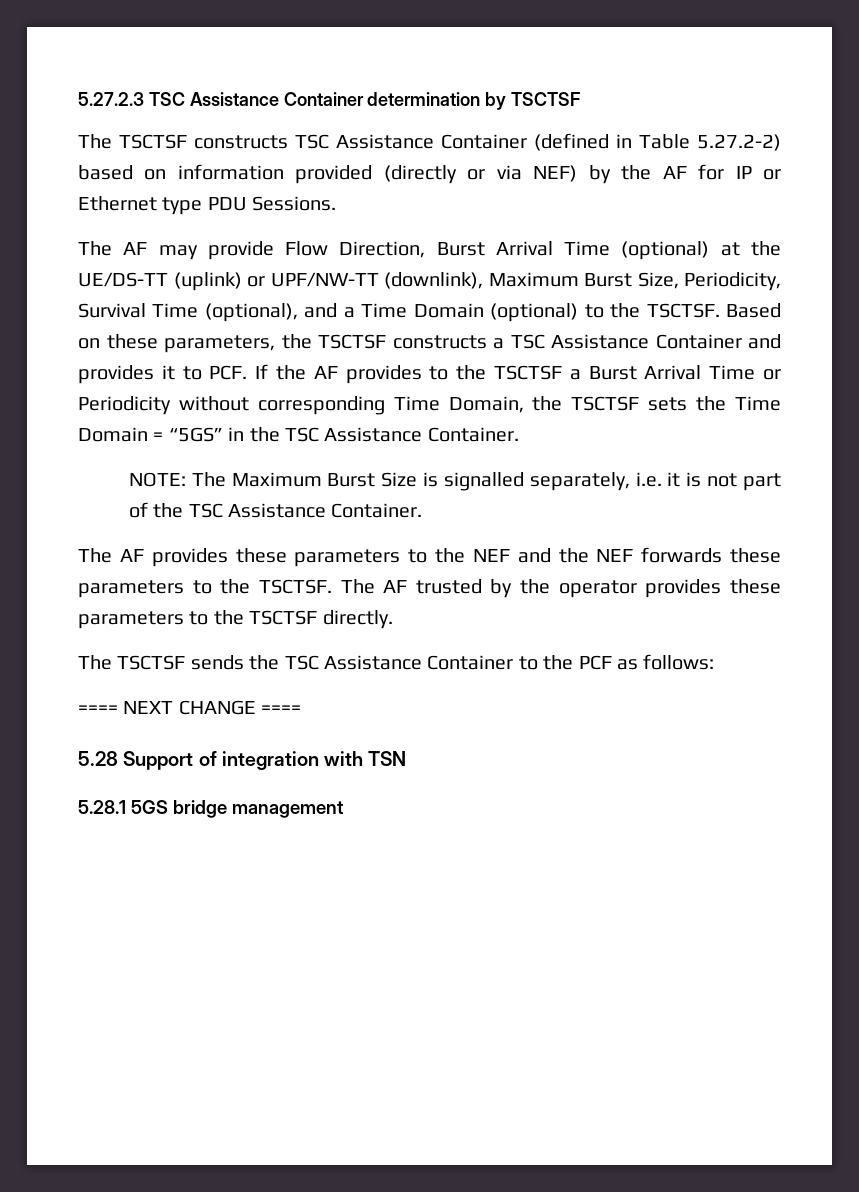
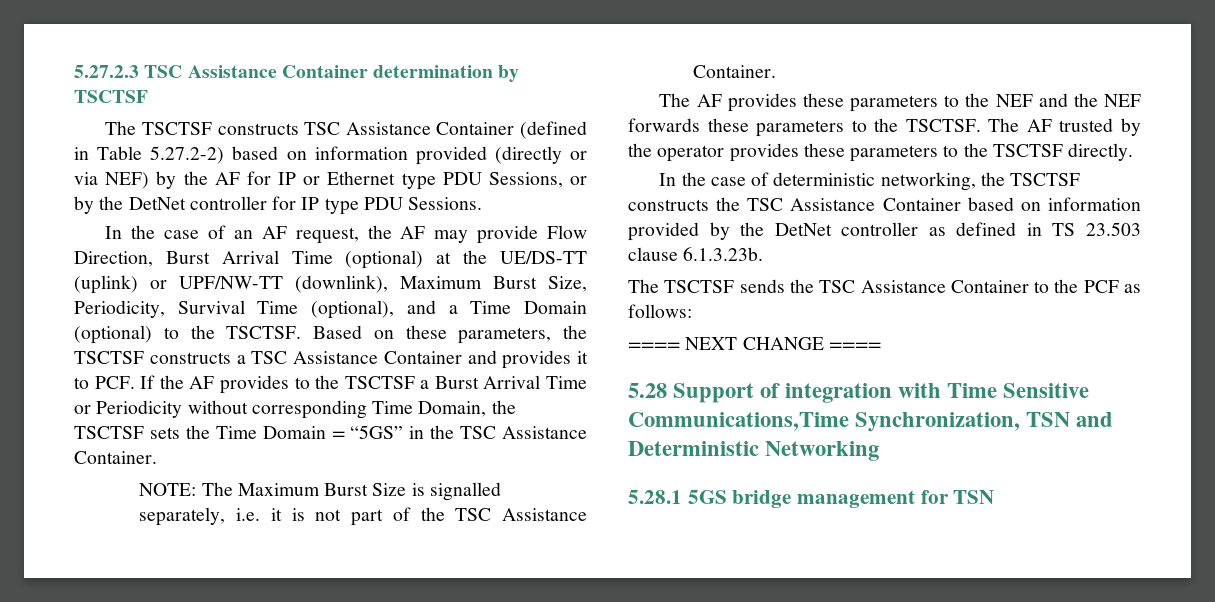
[252,196,337,211] [78,241,112,256] Sessions. // The -> [488,172,587,188] [74,196,483,215] [105,225,392,244] Sessions, or by the DetNet controller for IP type PDU Sessions. // In the case of an AF request, the
(393, 619) none -> [659,172,1081,191] [628,197,1141,211] [628,222,1141,241] [628,247,764,261] // In the case of deterministic networking, the TSCTSF constructs the TSC Assistance Container based on information provided by the DetNet controller as defined in TS 23.503 clause 6.1.3.23b.
[368,751,407,766] TSN -> [947,383,1090,398] [628,412,1114,432] [628,441,880,461] Time Sensitive Communications,Time Synchronization, TSN and Deterministic Networking
(344, 809) none -> [920,490,995,504] for TSN

